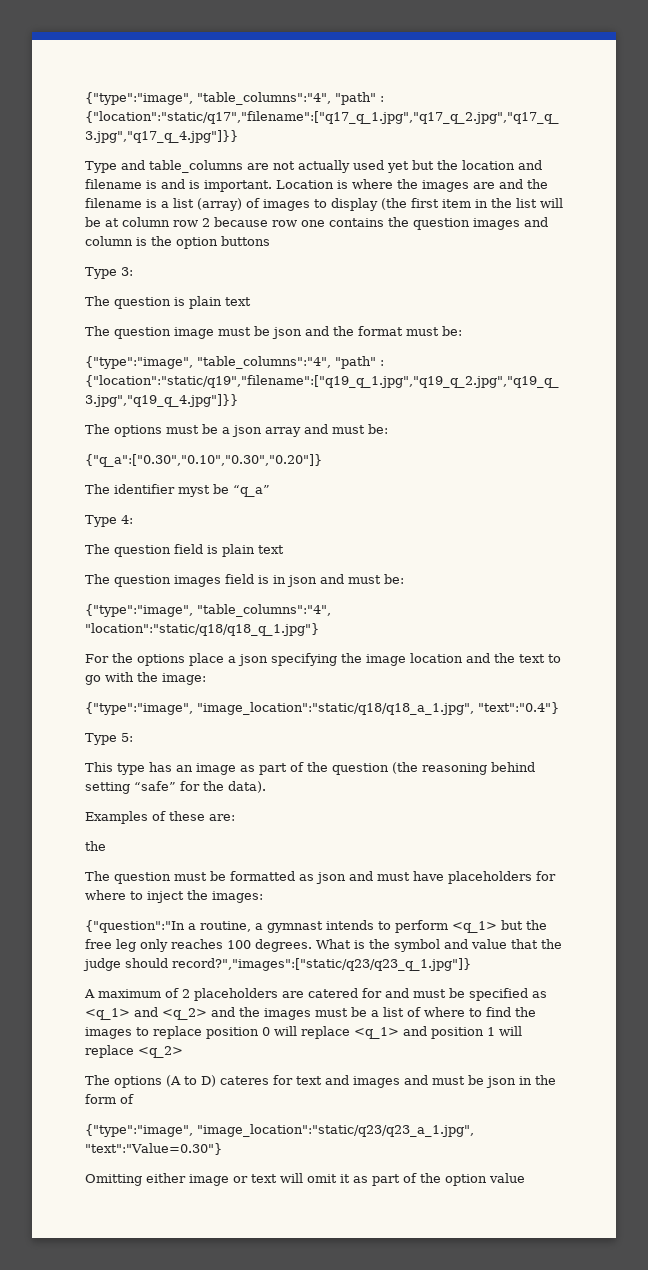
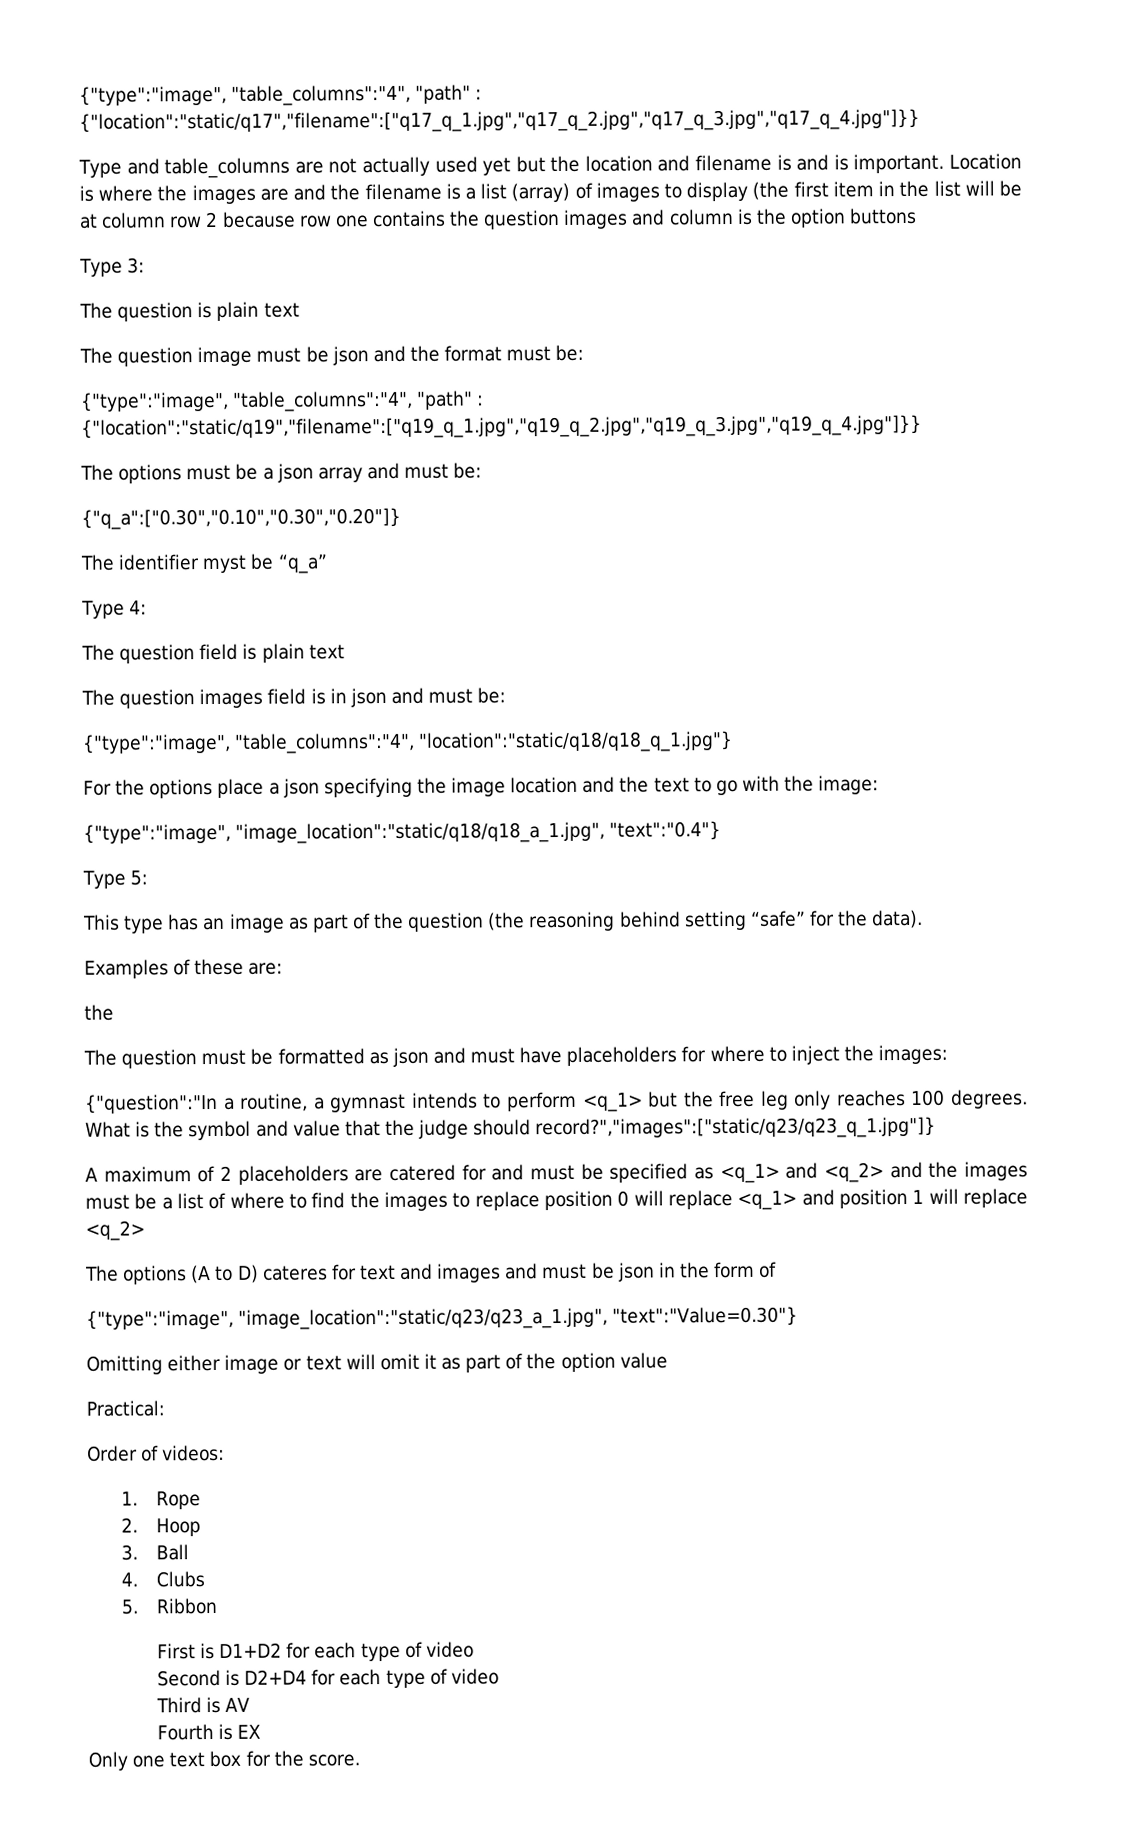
(525, 1178) none -> [86,1400,165,1417] [87,1444,226,1462] [121,1491,201,1510] [121,1517,201,1537] [121,1544,189,1561] [121,1571,205,1588] [121,1597,218,1615] [156,1641,474,1662] [156,1668,499,1689] [155,1696,251,1714] [156,1723,262,1741] [88,1750,360,1771] // Practical: // Order of videos: // 1. Rope // 2. Hoop // 3. Ball // 4. Clubs // 5. Ribbon // First is D1+D2 for each type of video // Second is D2+D4 for each type of video // Third is AV // Fourth is EX // Only one text box for the score.

